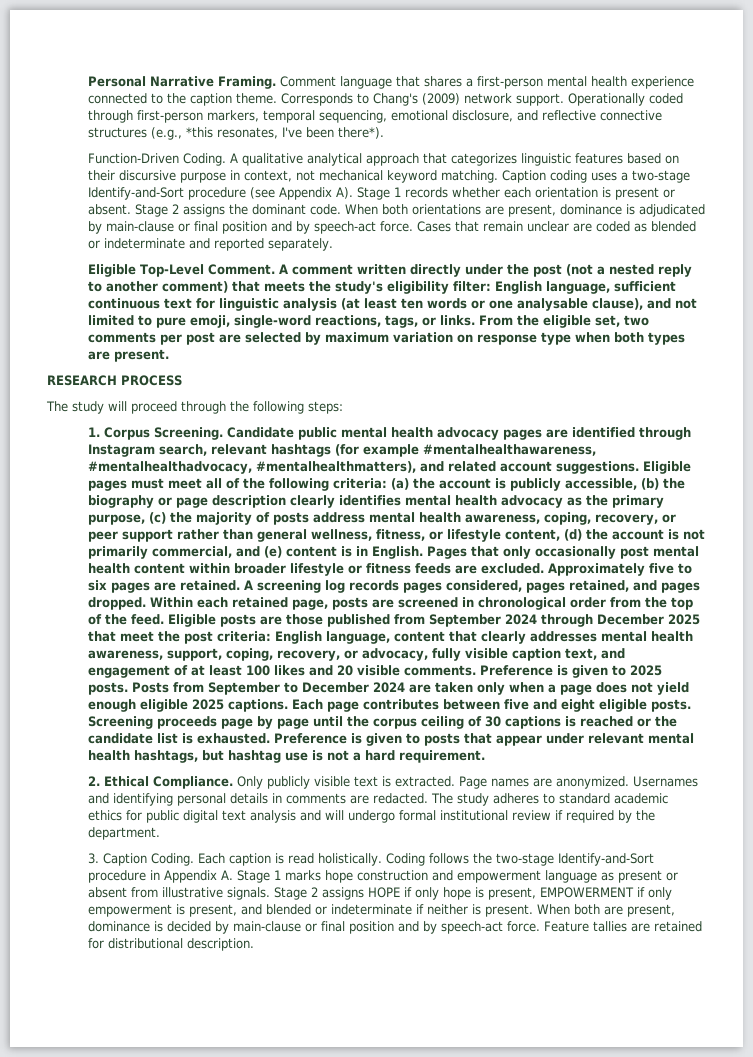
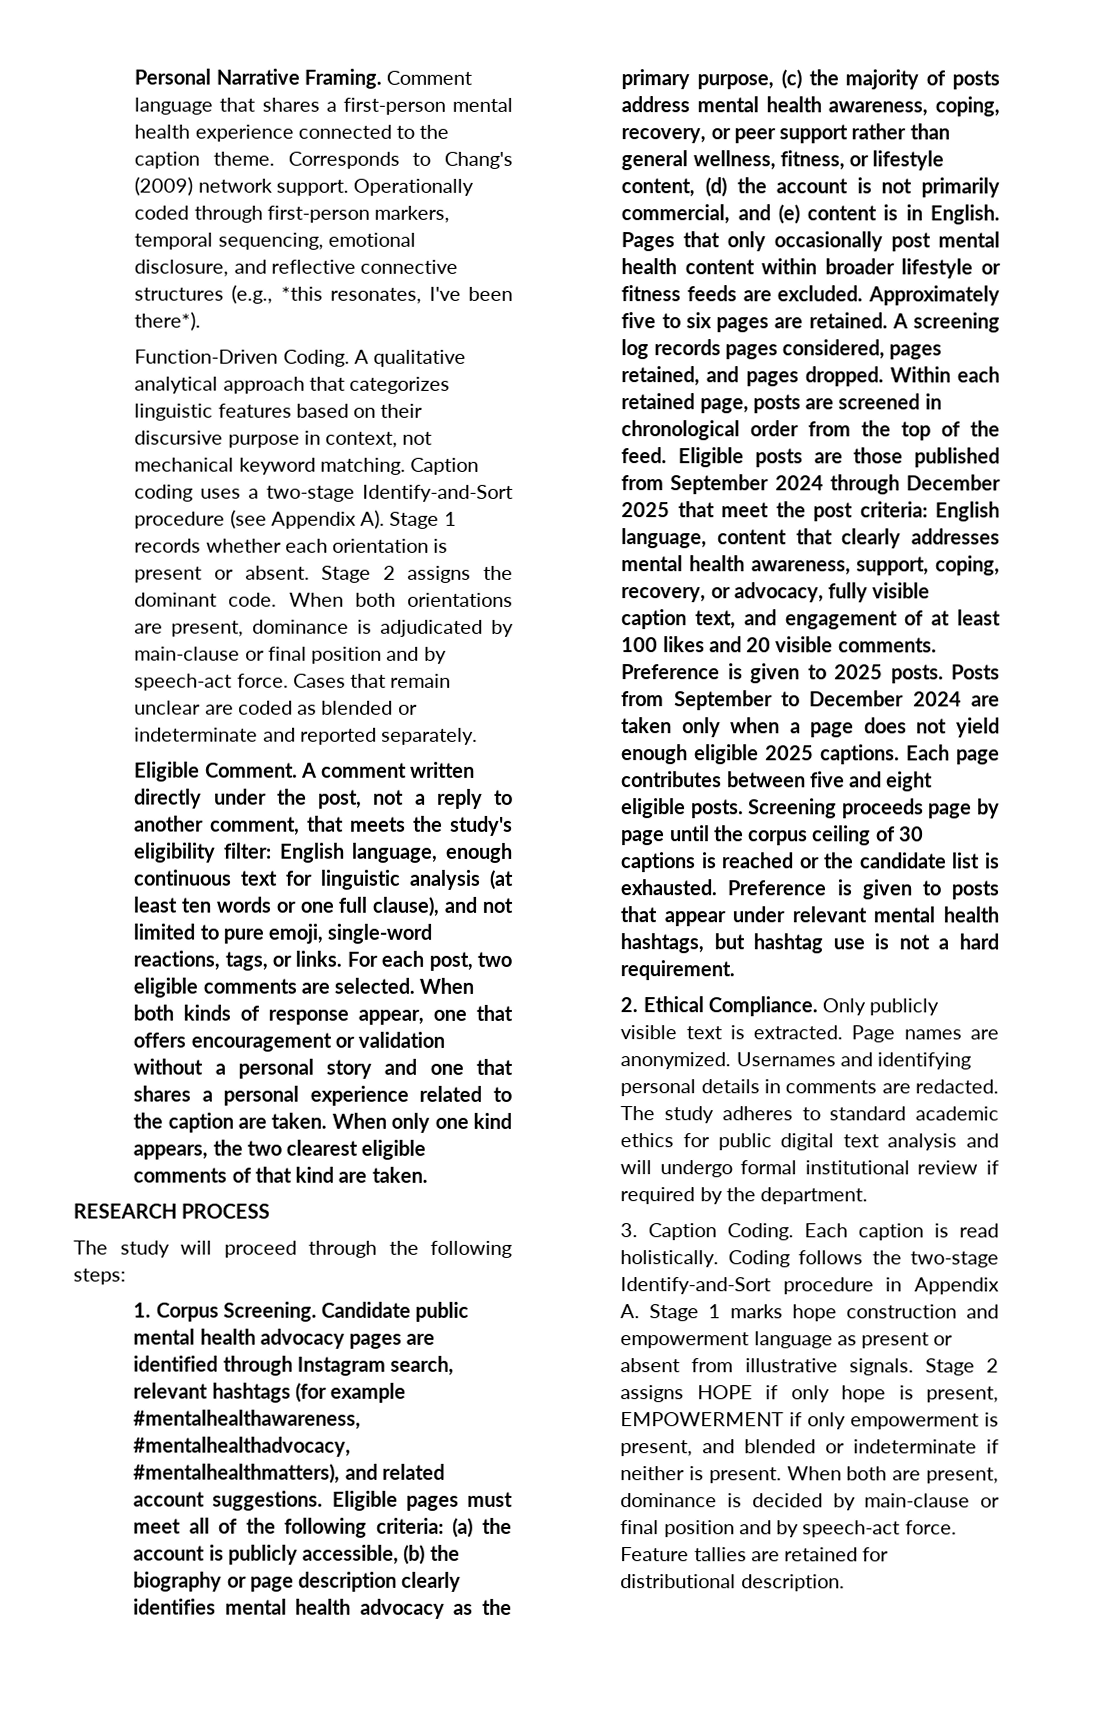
[140,264,205,277] Top-Level -> (201, 771) none
[533,264,655,277] post (not a nested -> [318,789,426,809] post, not a
[162,281,229,293] comment) -> [210,816,301,836] comment,
[614,281,677,292] sufficient -> [444,842,513,863] enough
[517,298,589,311] analysable -> [338,896,368,913] full
[479,315,650,328] [88,332,686,345] [88,349,170,362] From the eligible set, two comments per post are selected by maximum variation on response type when both types are present. -> [346,950,512,971] [133,977,475,998] [133,1004,513,1025] [133,1031,446,1052] [133,1058,513,1079] [133,1085,512,1106] [133,1112,512,1133] [133,1139,427,1160] [133,1166,428,1183] For each post, two eligible comments are selected. When both kinds of response appear, one that offers encouragement or validation without a personal story and one that shares a personal experience related to the caption are taken. When only one kind appears, the two clearest eligible comments of that kind are taken.

